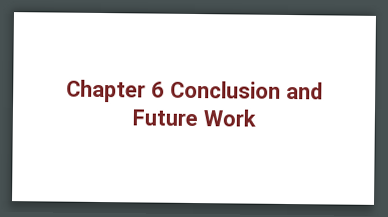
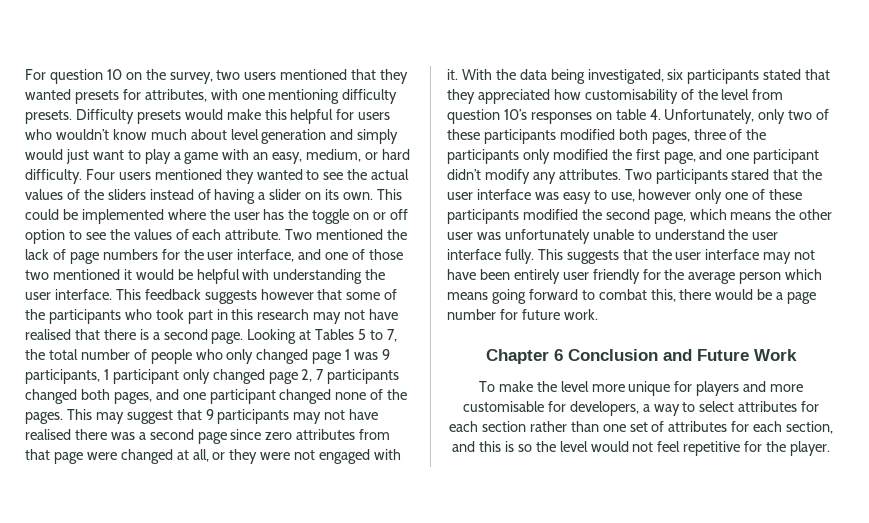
(66, 91) none -> [25,69,409,84] [25,89,398,104] [25,109,391,124] [25,129,399,144] [25,149,410,164] [25,169,410,184] [25,189,402,204] [25,209,409,224] [25,229,408,244] [25,249,404,264] [25,269,386,284] [25,289,398,304] [25,309,399,324] [25,329,397,344] [25,349,391,364] [25,369,400,384] [25,389,408,404] [25,409,379,424] [25,429,391,444] [25,449,402,464] [447,69,831,84] [447,89,784,104] [447,109,830,124] [447,129,767,144] [447,149,820,164] [447,169,823,184] [447,189,803,204] [447,209,833,224] [447,229,779,244] [447,249,816,264] [447,269,823,284] [447,289,817,304] [447,309,598,320] For question 10 on the survey, two users mentioned that they wanted presets for attributes, with one mentioning difficulty presets. Difficulty presets would make this helpful for users who wouldn’t know much about level generation and simply would just want to play a game with an easy, medium, or hard difficulty. Four users mentioned they wanted to see the actual values of the sliders instead of having a slider on its own. This could be implemented where the user has the toggle on or off option to see the values of each attribute. Two mentioned the lack of page numbers for the user interface, and one of those two mentioned it would be helpful with understanding the user interface. This feedback suggests however that some of the participants who took part in this research may not have realised that there is a second page. Looking at Tables 5 to 7, the total number of people who only changed page 1 was 9 participants, 1 participant only changed page 2, 7 participants changed both pages, and one participant changed none of the pages. This may suggest that 9 participants may not have realised there was a second page since zero attributes from that page were changed at all, or they were not engaged with it. With the data being investigated, six participants stated that they appreciated how customisability of the level from question 10’s responses on table 4. Unfortunately, only two of these participants modified both pages, three of the participants only modified the first page, and one participant didn’t modify any attributes. Two participants stared that the user interface was easy to use, however only one of these participants modified the second page, which means the other user was unfortunately unable to understand the user interface fully. This suggests that the user interface may not have been entirely user friendly for the average person which means going forward to combat this, there would be a page number for future work. //
(256, 118) none -> [478,381,804,396] [462,401,820,416] [448,421,834,434] [452,441,830,456] // To make the level more unique for players and more customisable for developers, a way to select attributes for each section rather than one set of attributes for each section, and this is so the level would not feel repetitive for the player.

